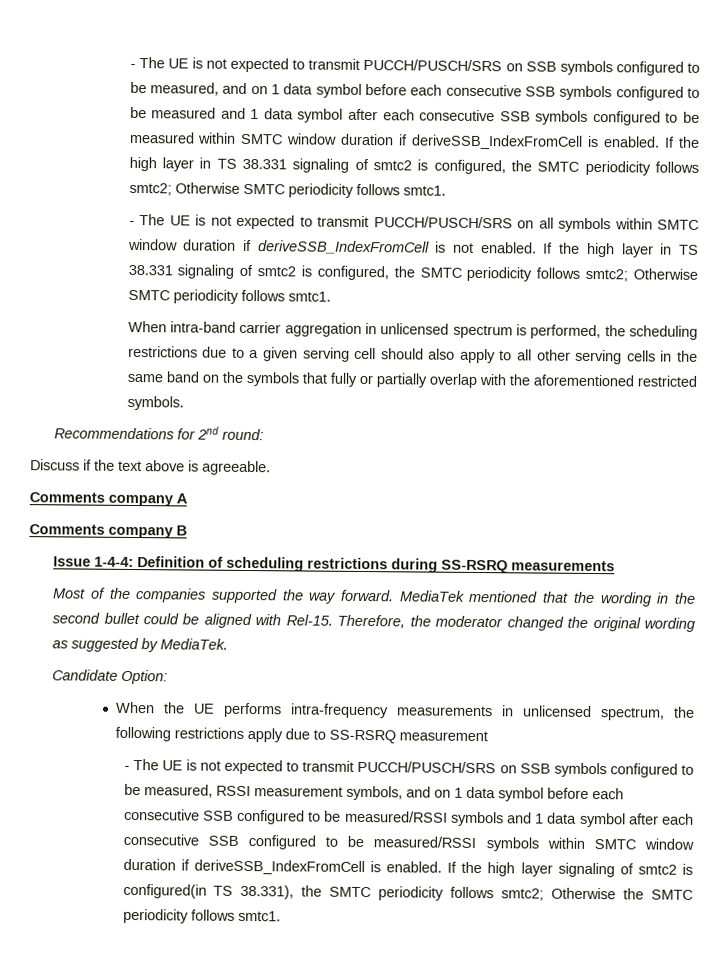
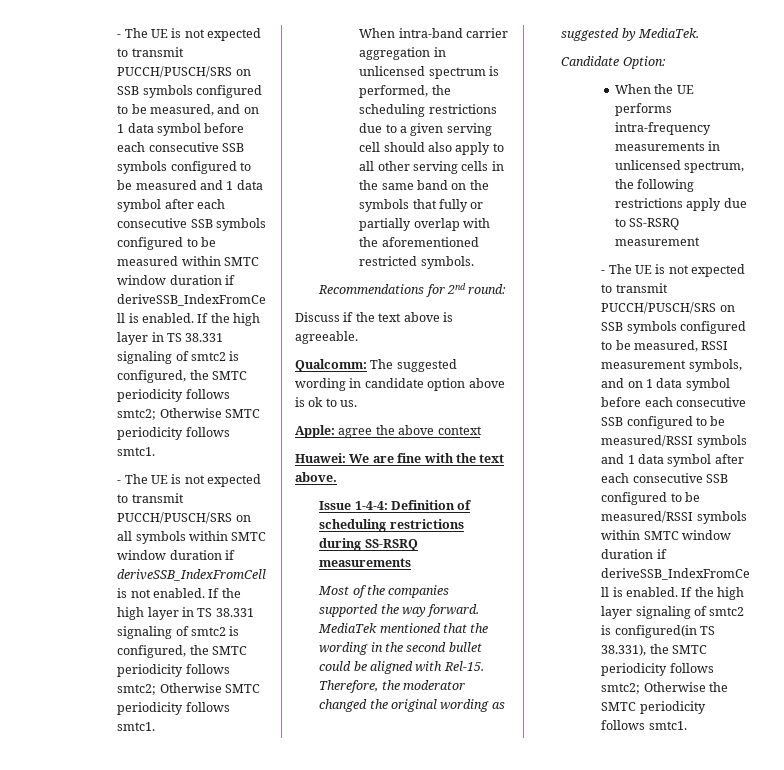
[29,492,188,507] [29,524,187,539] Comments company A // Comments company B -> [295,359,457,372] [295,378,505,391] [295,397,358,407] [295,425,482,438] [295,453,505,463] [295,472,337,482] Qualcomm: The suggested wording in candidate option above is ok to us. // Apple: agree the above context // Huawei: We are fine with the text above.

